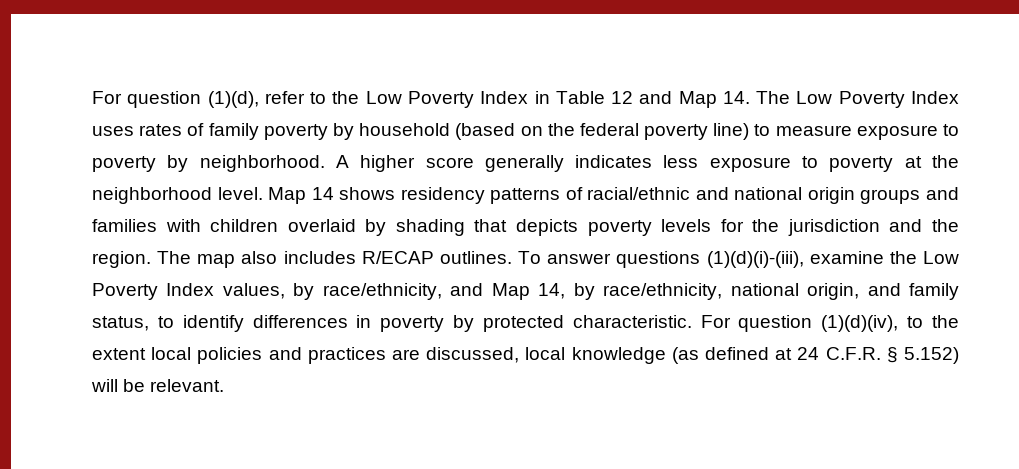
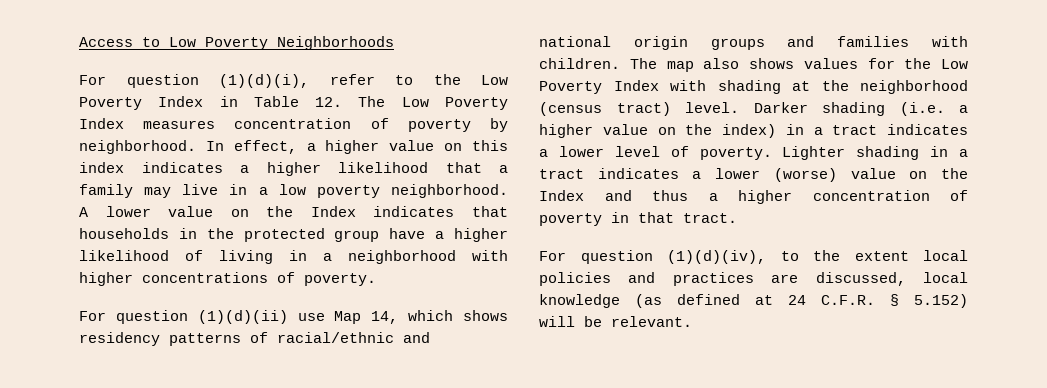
[92,91,259,108] For question (1)(d), -> [79,36,394,50] [79,74,309,88] Access to Low Poverty Neighborhoods // For question (1)(d)(i),
[611,91,960,108] [92,123,959,140] [92,155,959,172] [92,187,334,204] 12 and Map 14. The Low Poverty Index uses rates of family poverty by household (based on the federal poverty line) to measure exposure to poverty by neighborhood. A higher score generally indicates less exposure to poverty at the neighborhood level. Map 14 -> [315,96,508,110] [79,118,508,132] [79,140,508,154] [79,162,508,176] [79,184,508,198] [79,206,508,217] [79,228,508,242] [79,250,508,264] [79,272,376,286] [79,310,454,324] 12. The Low Poverty Index measures concentration of poverty by neighborhood. In effect, a higher value on this index indicates a higher likelihood that a family may live in a low poverty neighborhood. A lower value on the Index indicates that households in the protected group have a higher likelihood of living in a neighborhood with higher concentrations of poverty. // For question (1)(d)(ii) use Map 14, which
[210,219,959,236] [92,251,960,268] [92,283,959,300] [92,315,692,332] children overlaid by shading that depicts poverty levels for the jurisdiction and the region. The map also includes R/ECAP outlines. To answer questions (1)(d)(i)-(iii), examine the Low Poverty Index values, by race/ethnicity, and Map 14, by race/ethnicity, national origin, and family status, to identify differences in poverty by protected characteristic. -> [539,58,968,72] [539,80,968,94] [539,102,968,116] [539,124,968,138] [539,146,968,160] [539,168,968,182] [539,190,968,204] [539,212,737,226] children. The map also shows values for the Low Poverty Index with shading at the neighborhood (census tract) level. Darker shading (i.e. a higher value on the index) in a tract indicates a lower level of poverty. Lighter shading in a tract indicates a lower (worse) value on the Index and thus a higher concentration of poverty in that tract. //

